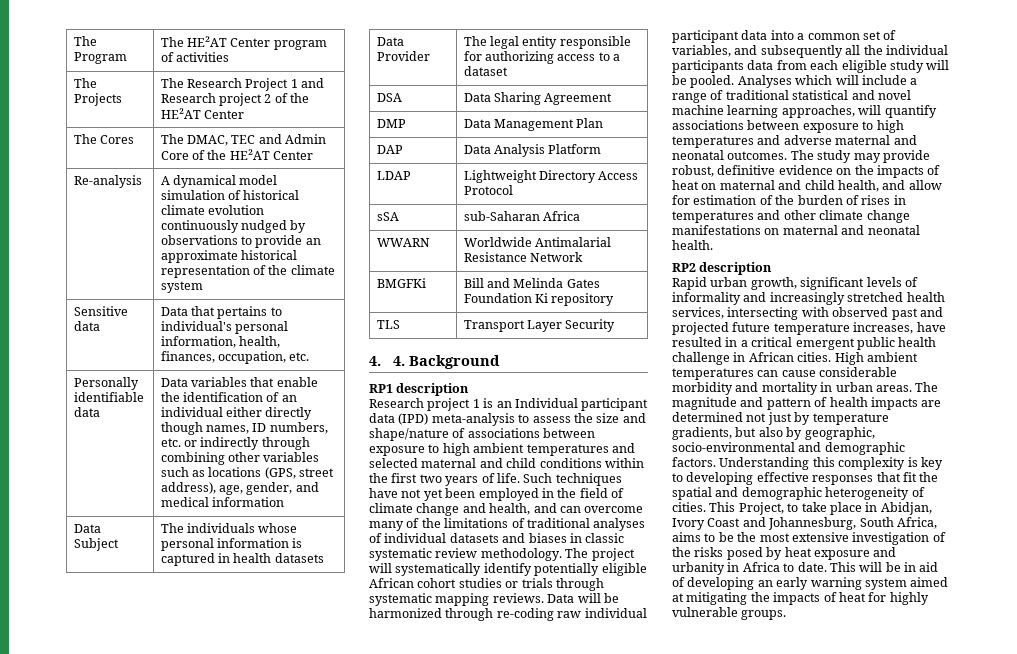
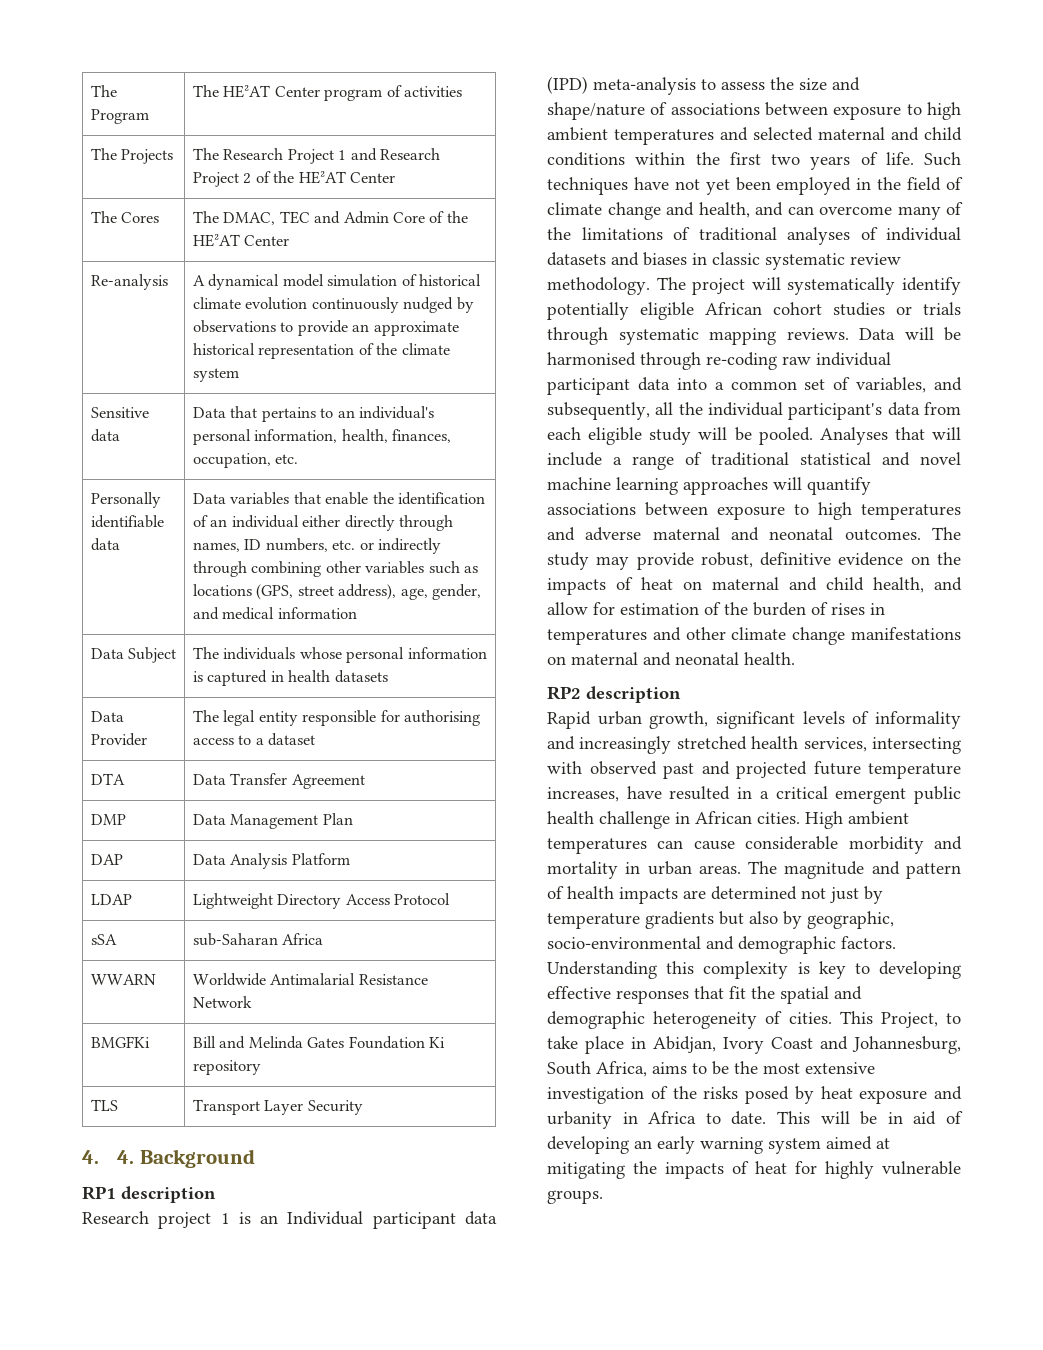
[219,93,263,106] project -> [192,172,239,187] Project
(282, 311) none -> [337,410,355,418] an
[160,422,203,435] though -> [398,515,453,531] through
[485,51,555,64] authorizing -> [403,710,480,726] authorising
[376,93,402,102] [463,92,542,105] DSA | Data Sharing -> [90,773,125,785] [192,773,288,785] DTA | Data Transfer
[369,608,442,618] harmonized -> [547,352,636,366] harmonised
[760,45,843,58] subsequently -> [547,402,650,420] subsequently,
[672,60,744,73] participants -> [788,403,883,420] participant's
[795,75,833,85] which -> [894,427,925,440] that
[781,105,855,118] approaches, -> [683,477,768,495] approaches
[672,427,732,440] gradients, -> [645,911,714,929] gradients

